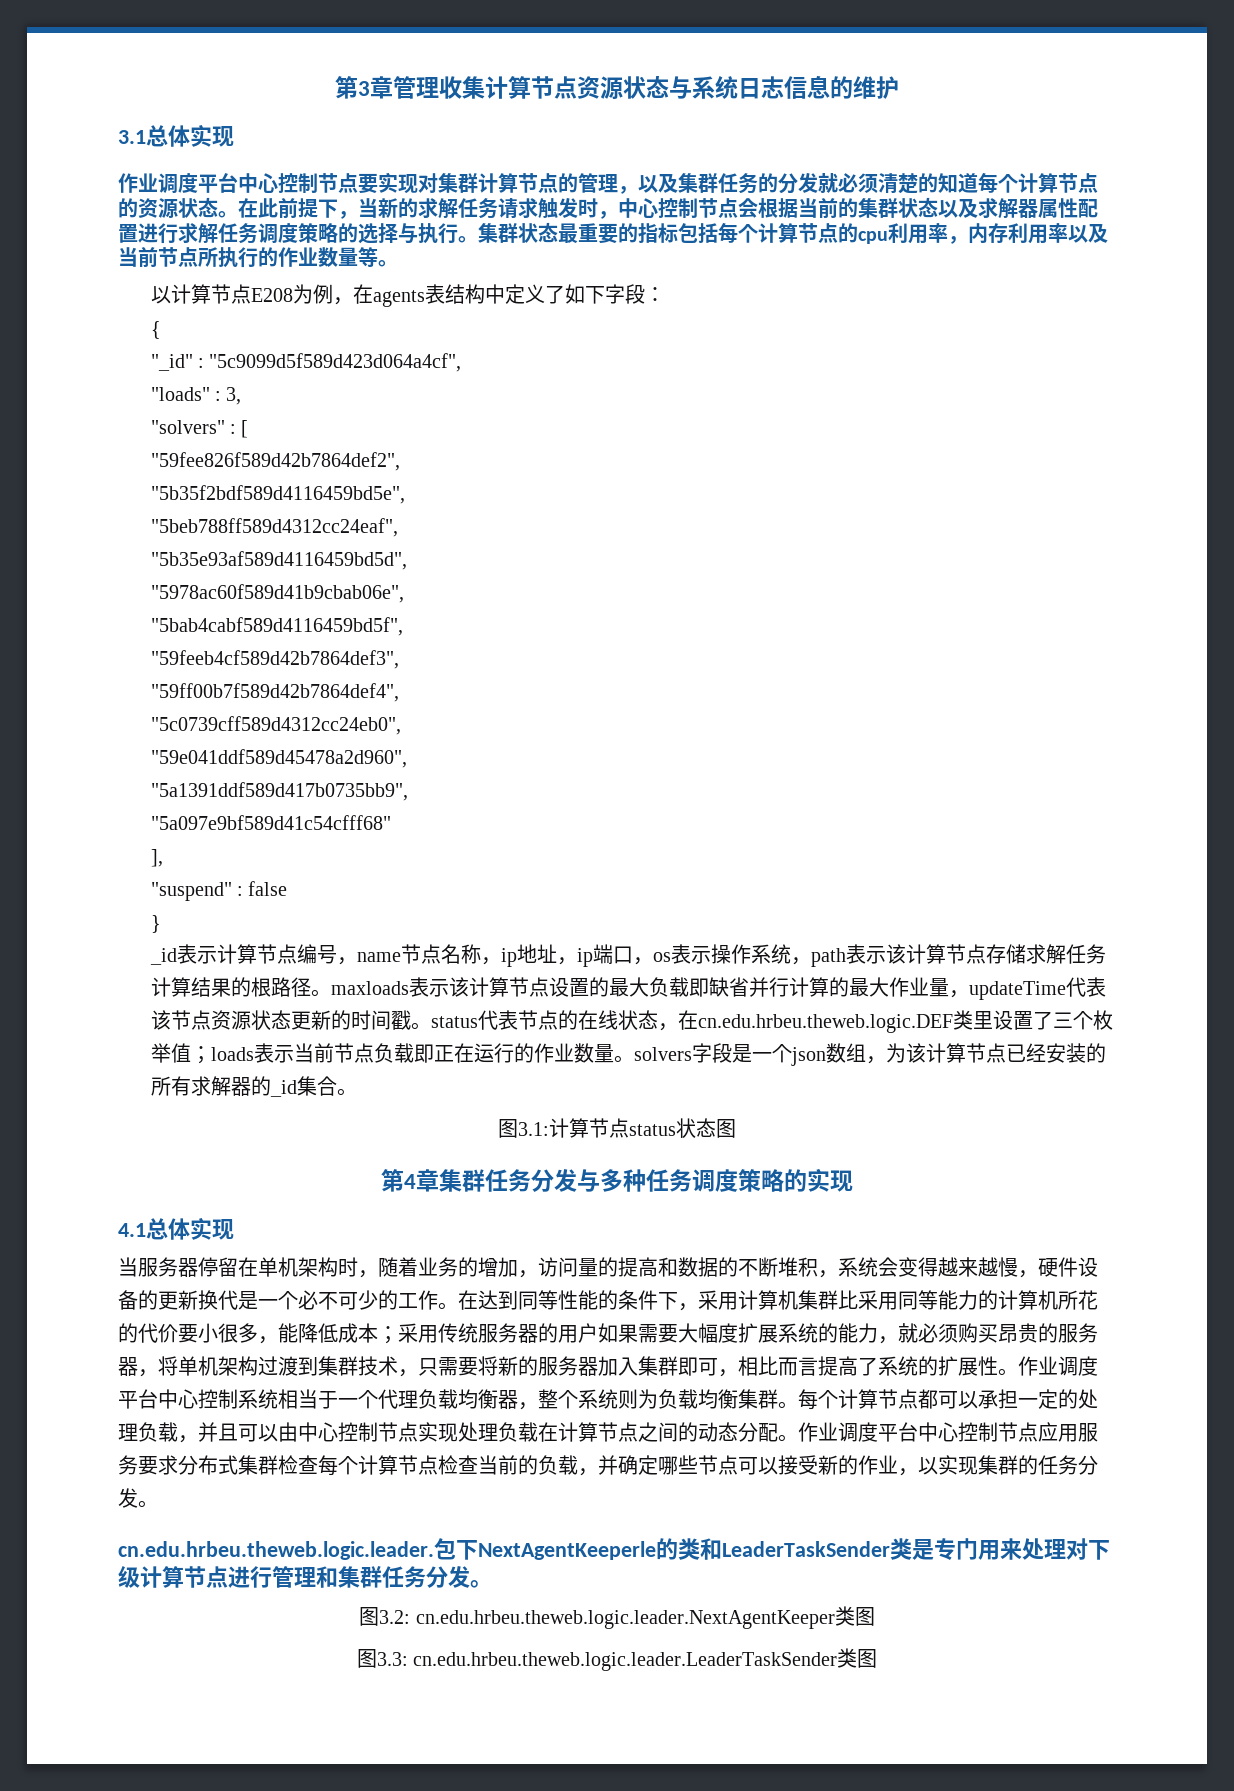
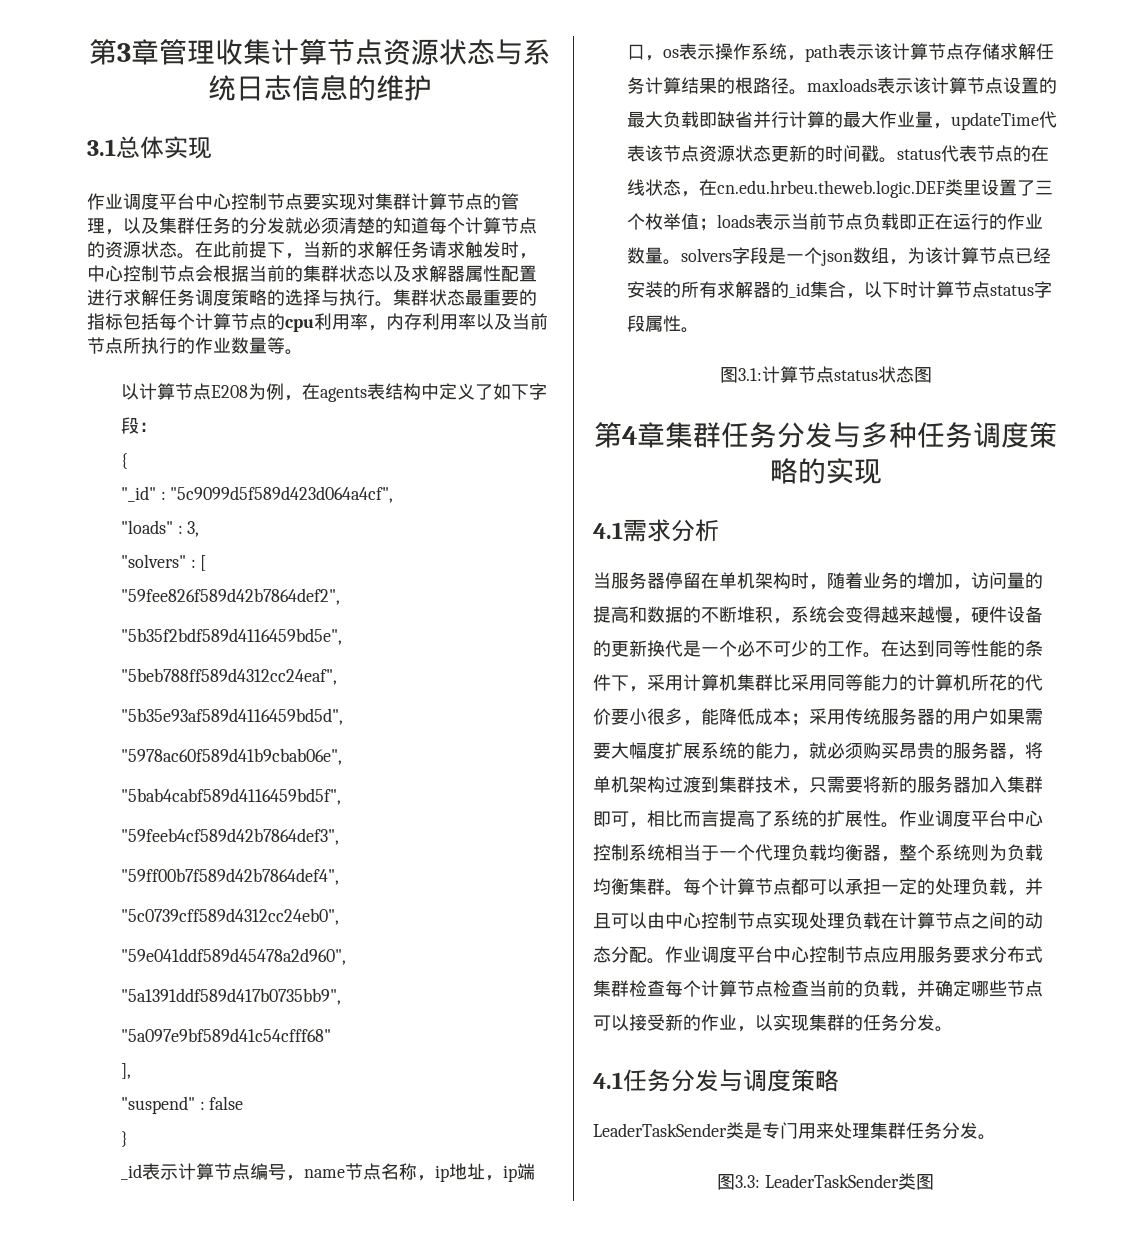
(337, 1086) none -> [845,281,1052,299] [626,315,681,332] ，以下时计算节点status字段属性
[146,1217,234,1240] 总体实现 -> [623,519,719,542] 需求分析
[118,1538,722,1560] cn.edu.hrbeu.theweb.logic.leader.包下NextAgentKeeperle的类和 -> [593,1069,839,1092] 4.1任务分发与调度策略 //
[1066,1538,1110,1560] [118,1566,338,1588] 对下级计算节点进行管理和 -> (870, 1131) none
[379,1606,875,1629] [356,1648,878,1671] 3.2: cn.edu.hrbeu.theweb.logic.leader.NextAgentKeeper类图 // 图3.3: cn.edu.hrbeu.theweb.logic.leader.LeaderTaskSender类图 -> [735,1173,934,1190] 3.3: LeaderTaskSender类图

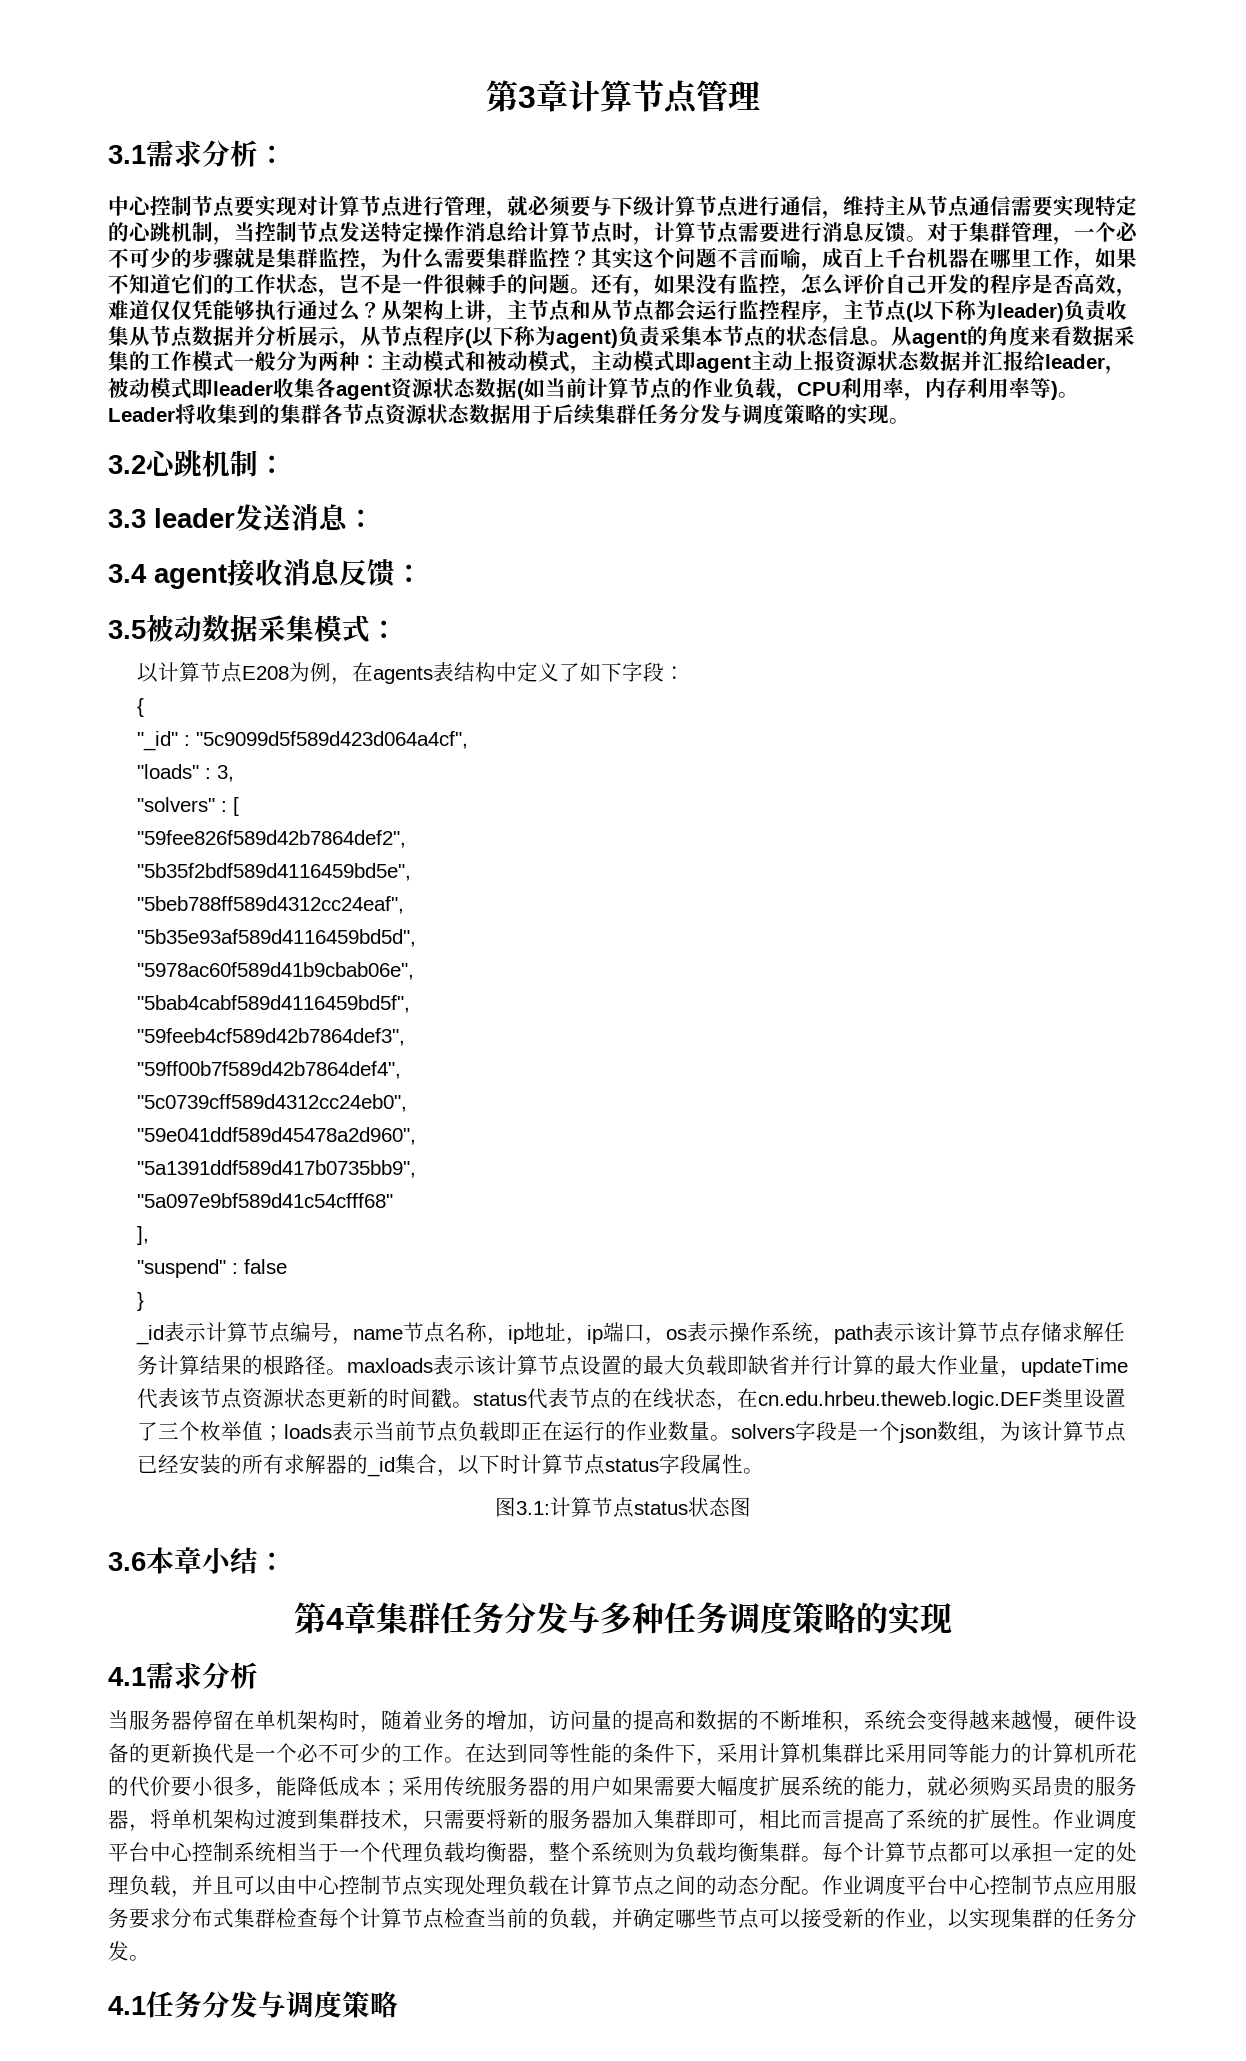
[158,39,551,65] [207,75,432,101] [87,136,212,159] [87,193,195,210] 管理收集计算节点资源状态与系统日志信息的维护 // 3.1总体实现 // 作业调度平台 -> [568,80,760,114] [108,140,286,167] 计算节点管理 // 3.1需求分析： //
[375,193,519,210] [87,217,537,235] [87,241,537,259] [87,265,537,282] [87,289,537,307] [87,313,314,332] 集群计算节点的管理，以及集群任务的分发就必须清楚的知道每个计算节点的资源状态。在此前提下，当新的求解任务请求触发时，中心控制节点会根据当前的集群状态以及求解器属性配置进行求解任务调度策略的选择与执行。集群状态最重要的指标包括每个计算节点的cpu -> [318,195,1137,219] [108,221,1139,245] [108,247,1137,271] [108,273,1137,297] [108,299,1127,323] [108,325,1135,349] [108,351,1126,374] [108,377,841,401] 计算节点进行管理，就必须要与下级计算节点进行通信，维持主从节点通信需要实现特定的心跳机制，当控制节点发送特定操作消息给计算节点时，计算节点需要进行消息反馈。对于集群管理，一个必不可少的步骤就是集群监控，为什么需要集群监控？其实这个问题不言而喻，成百上千台机器在哪里工作，如果不知道它们的工作状态，岂不是一件很棘手的问题。还有，如果没有监控，怎么评价自己开发的程序是否高效，难道仅仅凭能够执行通过么？从架构上讲，主节点和从节点都会运行监控程序，主节点(以下称为leader)负责收集从节点数据并分析展示，从节点程序(以下称为agent)负责采集本节点的状态信息。从agent的角度来看数据采集的工作模式一般分为两种：主动模式和被动模式，主动模式即agent主动上报资源状态数据并汇报给leader，被动模式即leader收集各agent资源状态数据(如当前计算节点的作业负载，CPU
[476,313,548,330] [87,337,303,355] 以及当前节点所执行的作业数量等。 -> [1030,378,1079,400] [108,403,910,426] [108,449,286,477] [108,504,375,531] [108,559,423,589] [108,614,398,643] 等)。Leader将收集到的集群各节点资源状态数据用于后续集群任务分发与调度策略的实现。 // 3.2心跳机制： // 3.3 leader发送消息： // 3.4 agent接收消息反馈： // 3.5被动数据采集模式：
(932, 375) none -> [108,1547,286,1574] // 3.6本章小结：
[593,1122,996,1140] [717,1173,934,1190] // LeaderTaskSender类是专门用来处理集群任务分发。 // 图3.3: LeaderTaskSender类图 -> (398, 2004) none

